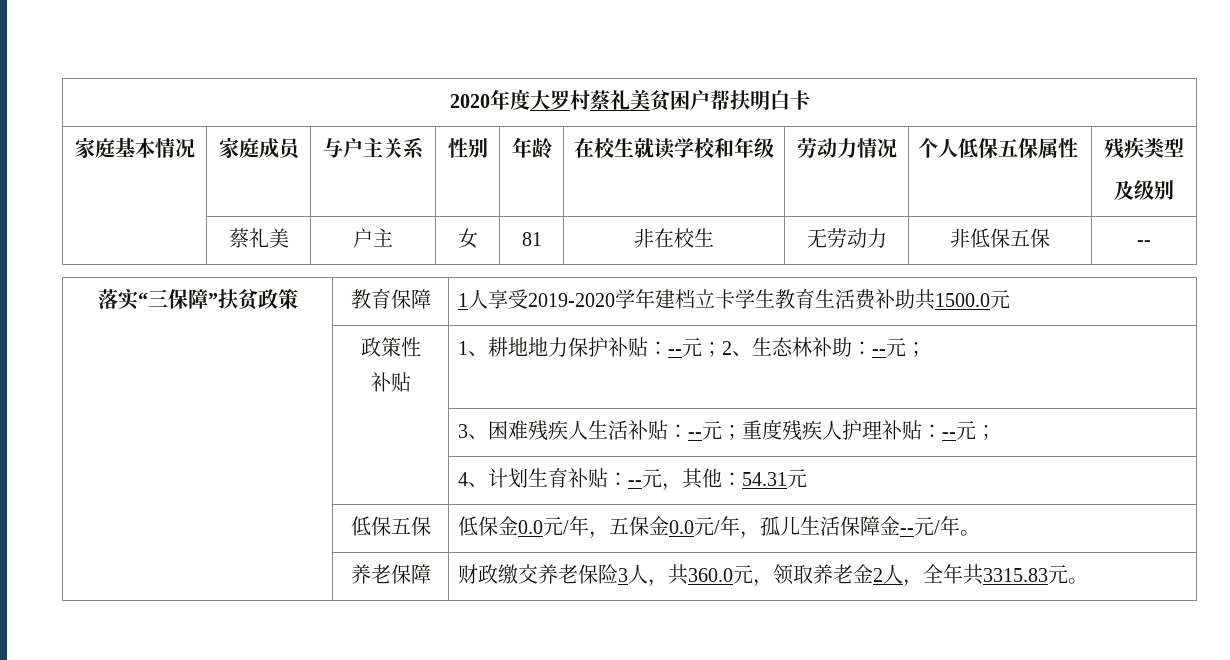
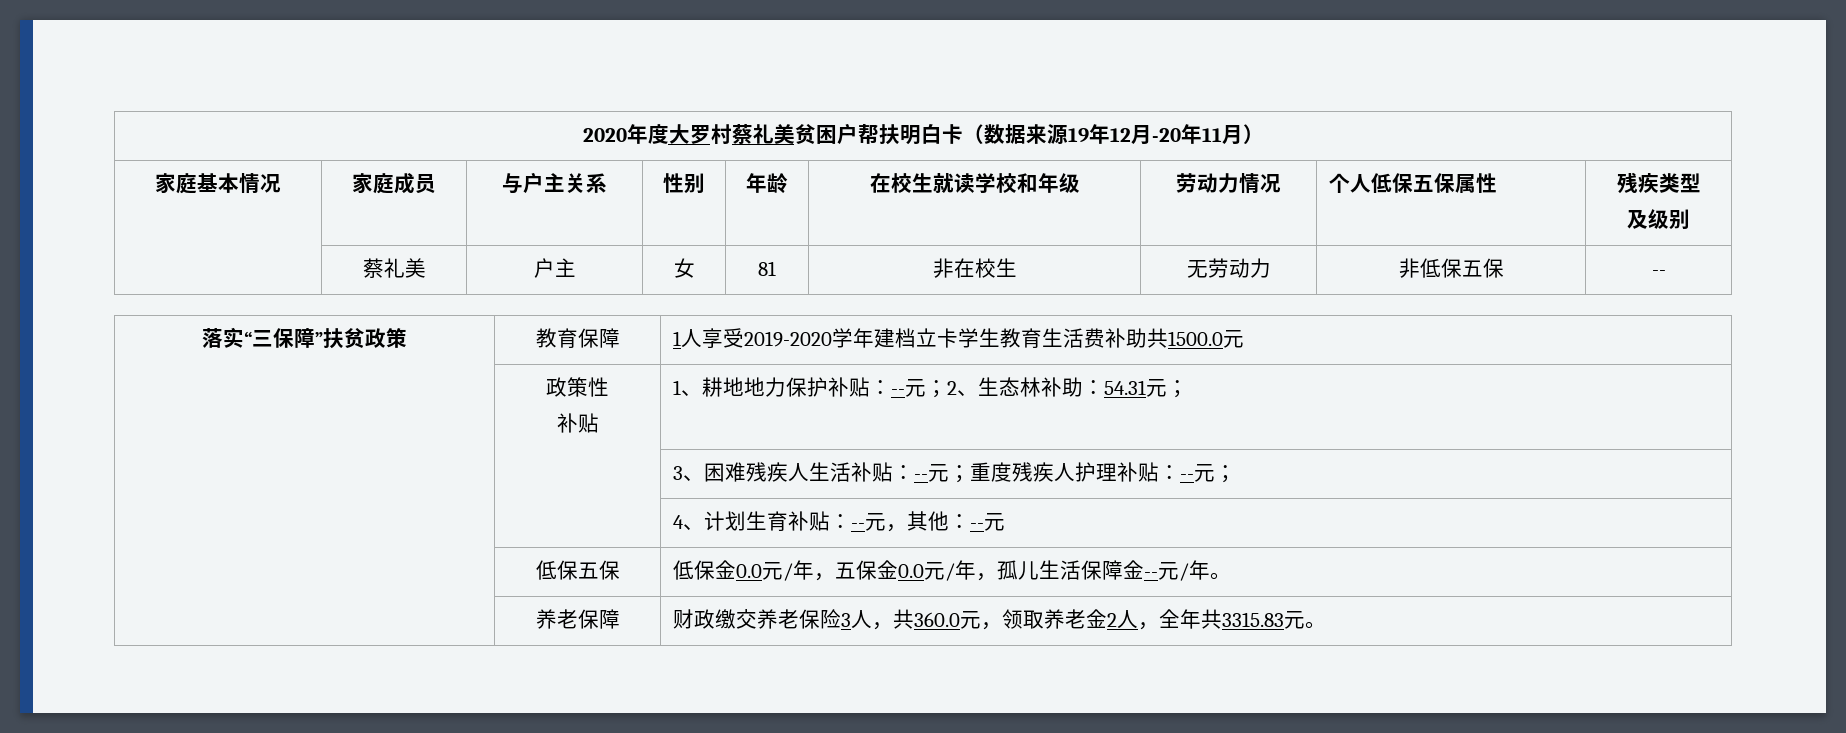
(810, 100) none -> [962,124,1264,145] （数据来源19年12月-20年11月）
[871,349,886,355] -- -> [1103,380,1146,395] 54.31
[741,472,787,486] 54.31 -> [969,523,984,529] --

